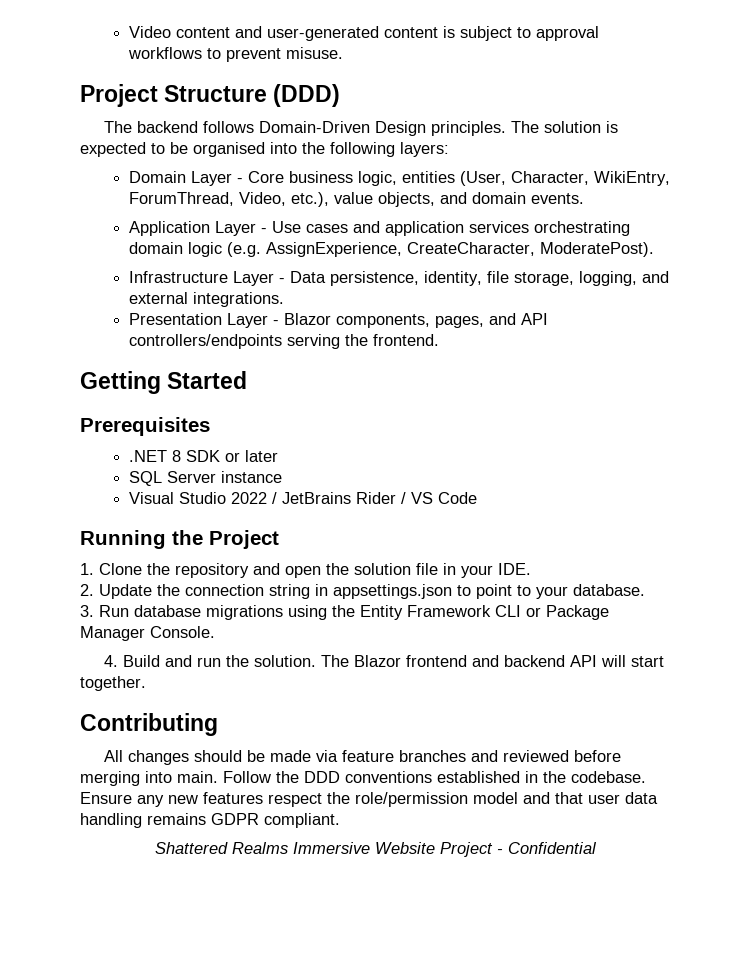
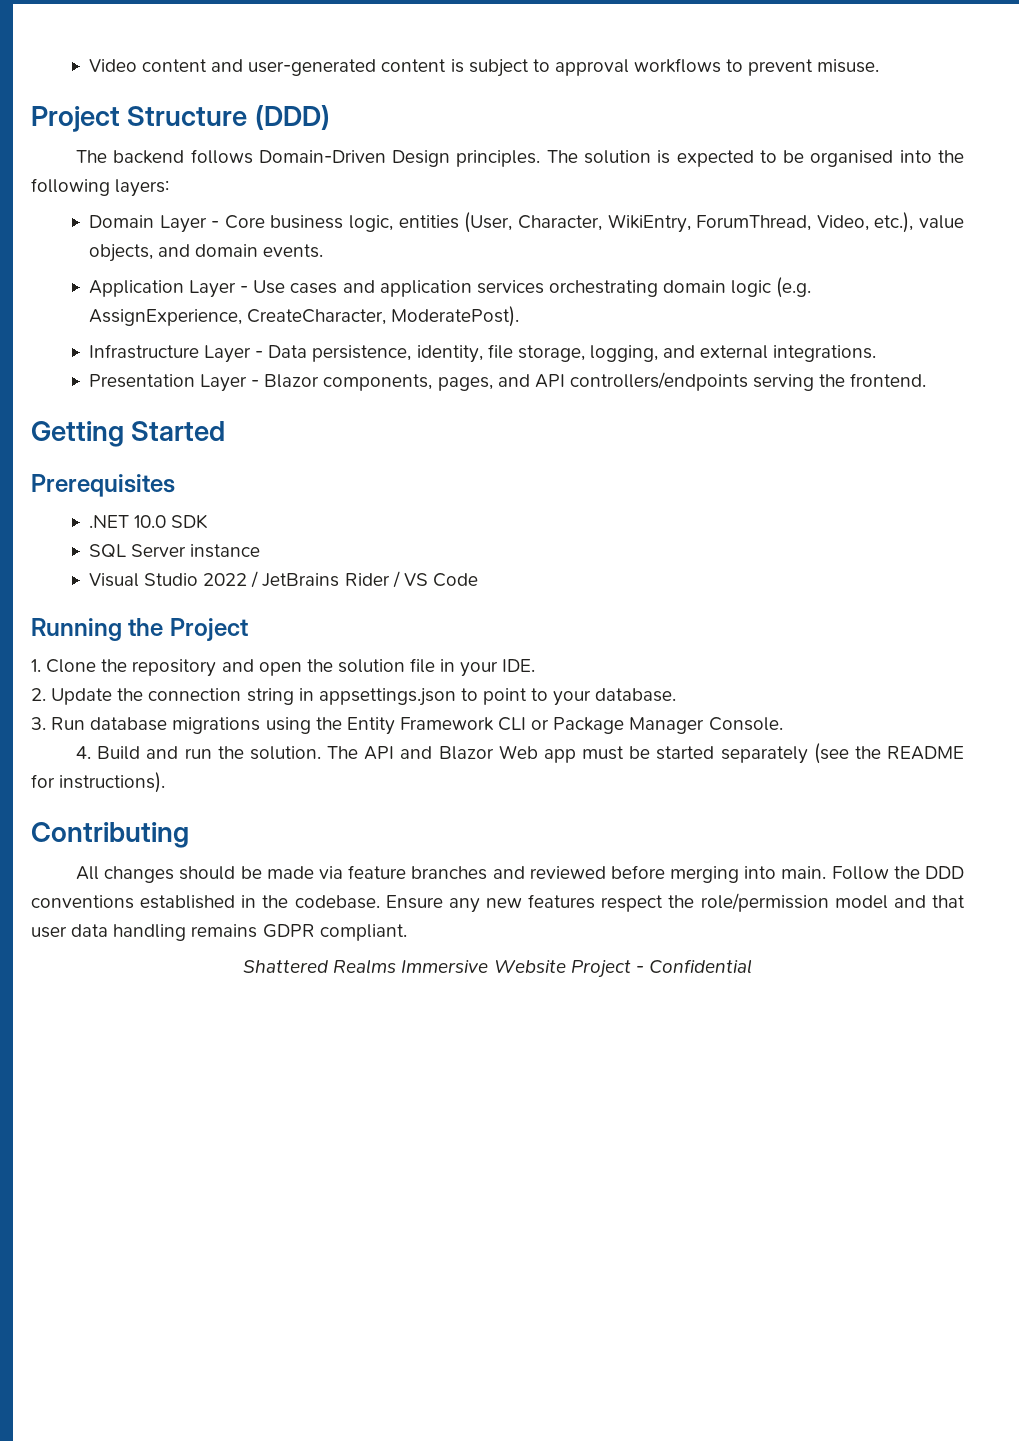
[171,450,181,462] 8 -> [134,515,167,528] 10.0
[224,450,278,462] or later -> (209, 521) none
[354,655,665,667] [80,676,146,691] Blazor frontend and backend API will start together. -> [364,743,965,764] [31,772,166,793] API and Blazor Web app must be started separately (see the README for instructions).

